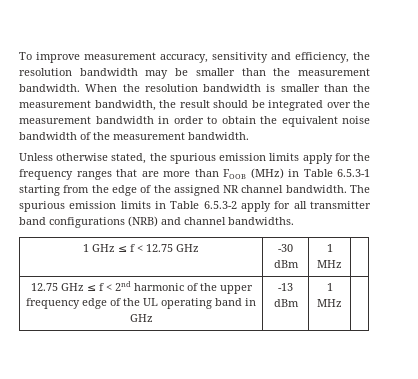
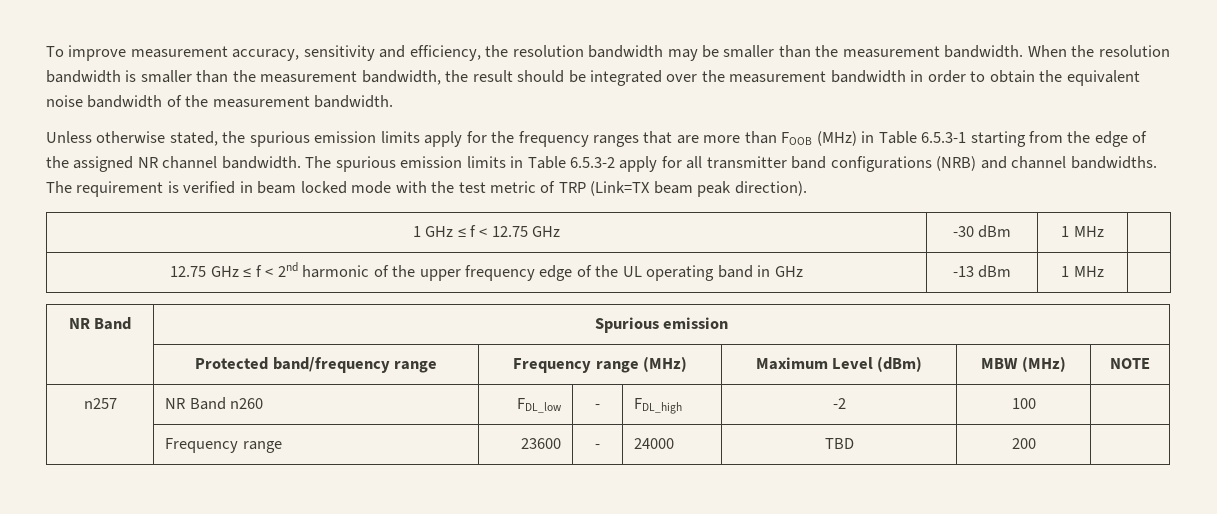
(294, 221) none -> [46,181,807,197] The requirement is verified in beam locked mode with the test metric of TRP (Link=TX beam peak direction).
(342, 303) none -> [68,317,132,330] [594,317,729,333] [195,357,437,373] [513,356,687,373] [755,356,923,372] [981,356,1066,372] [1110,358,1150,369] [83,398,117,409] [165,397,264,410] [516,398,561,413] [595,404,600,409] [634,398,683,414] [832,398,846,409] [1011,398,1036,409] [165,438,282,453] [520,438,561,449] [595,444,600,449] [634,438,675,449] [824,438,854,449] [1011,438,1036,449] // NR Band | Spurious emission // | Protected band/frequency range | Frequency range (MHz) | Maximum Level (dBm) | MBW (MHz) | NOTE // n257 | NR Band n260 | FDL_low | - | FDL_high | -2 | 100 | // | Frequency range | 23600 | - | 24000 | TBD | 200 |

